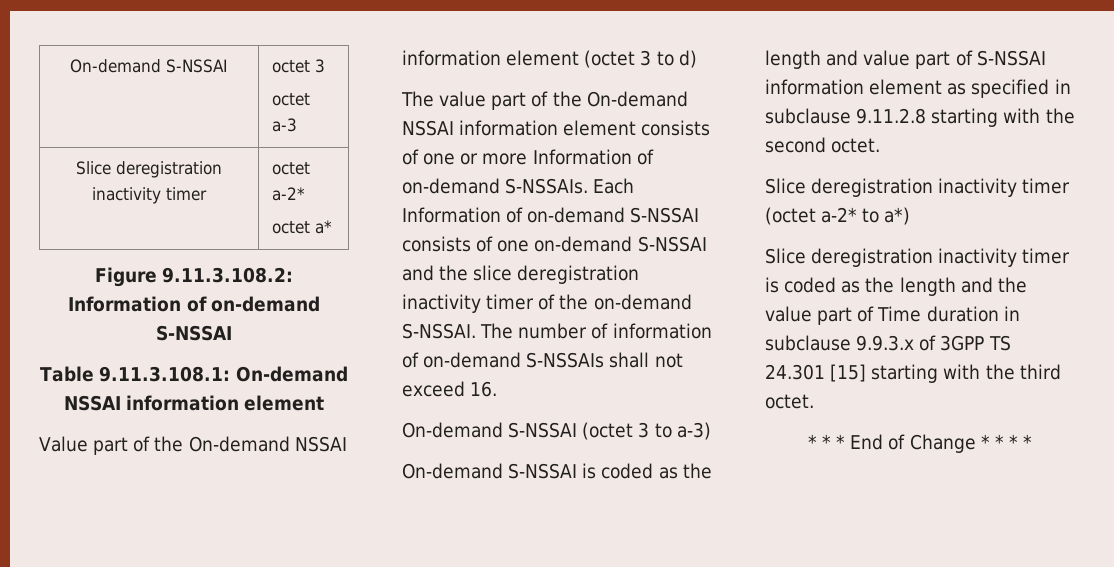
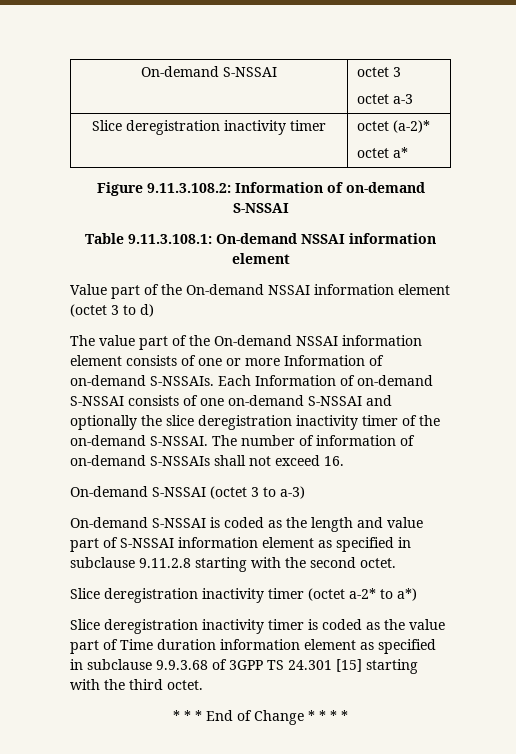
[271,187,305,201] a-2* -> [393,120,431,133] (a-2)*
(434, 273) none -> [70,415,137,430] optionally
[899,277,1027,296] length and the -> (405, 624) none
[1003,306,1020,321] [765,335,915,351] in subclause 9.9.3.x -> [220,639,436,654] [70,659,208,670] information element as specified in subclause 9.9.3.68

